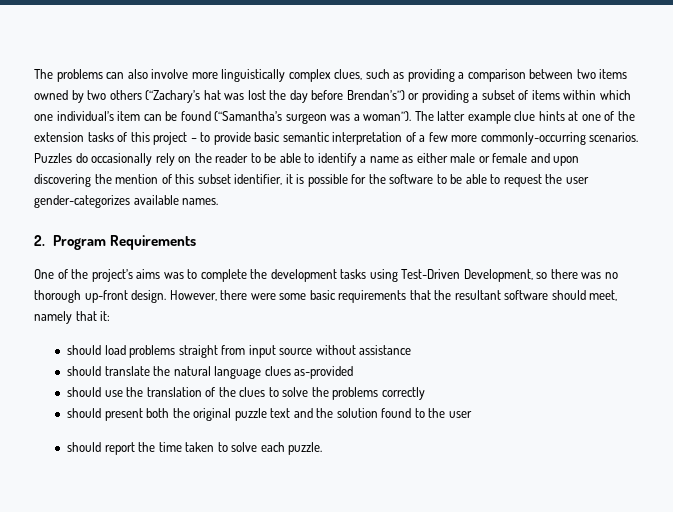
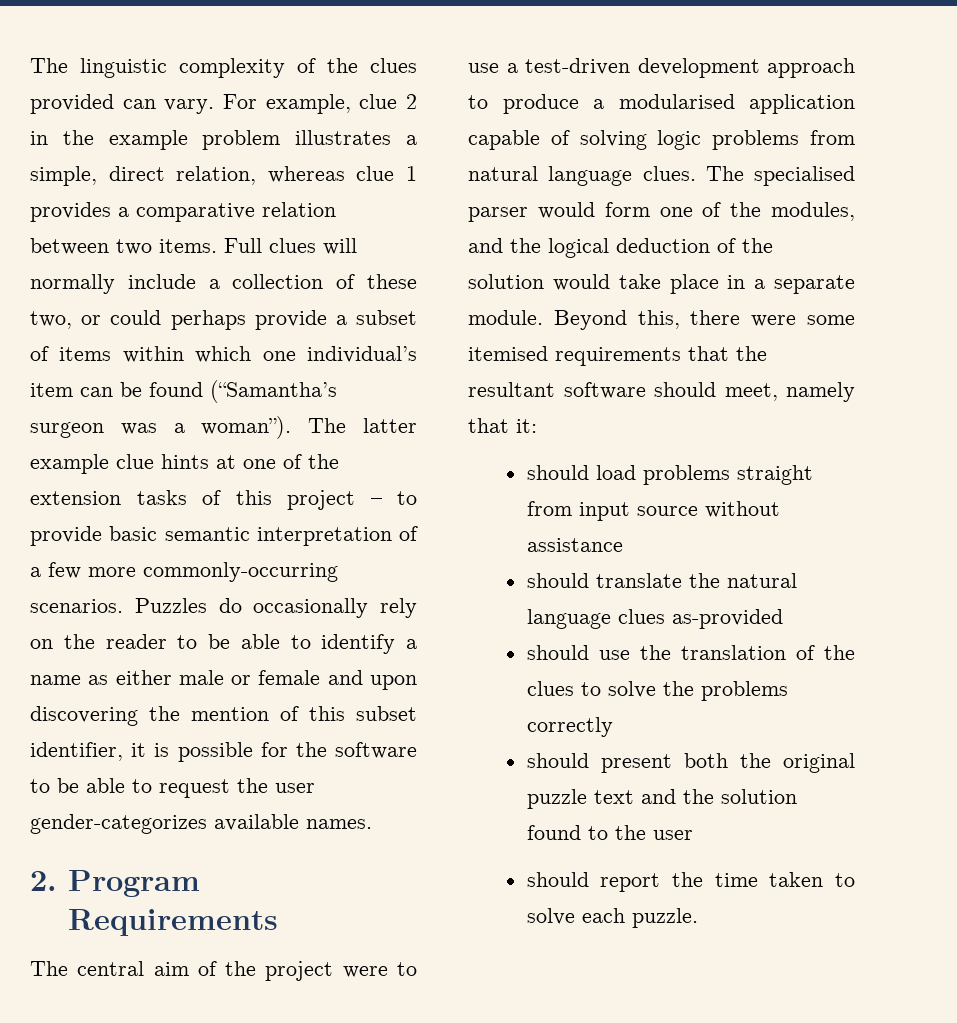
[34,69,628,82] [34,90,469,103] The problems can also involve more linguistically complex clues, such as providing a comparison between two items owned by two others (“Zachary’s hat was lost the day before Brendan’s”) or providing -> [30,58,417,78] [30,94,417,114] [30,130,417,150] [30,166,417,186] [30,202,336,222] [30,238,357,255] [30,274,418,294] [30,310,327,330] The linguistic complexity of the clues provided can vary. For example, clue 2 in the example problem illustrates a simple, direct relation, whereas clue 1 provides a comparative relation between two items. Full clues will normally include a collection of these two, or could perhaps provide
[34,269,618,282] [34,290,217,303] One of the project’s aims was to complete the development tasks using Test-Driven Development, so there was no thorough up-front design. However, -> [30,961,417,981] [468,58,855,78] [468,94,855,114] [468,130,855,150] [468,166,855,186] [468,202,855,222] [468,238,773,258] [468,274,855,294] [468,310,680,330] The central aim of the project were to use a test-driven development approach to produce a modularised application capable of solving logic problems from natural language clues. The specialised parser would form one of the modules, and the logical deduction of the solution would take place in a separate module. Beyond this,
[309,290,336,300] basic -> [468,346,548,361] itemised

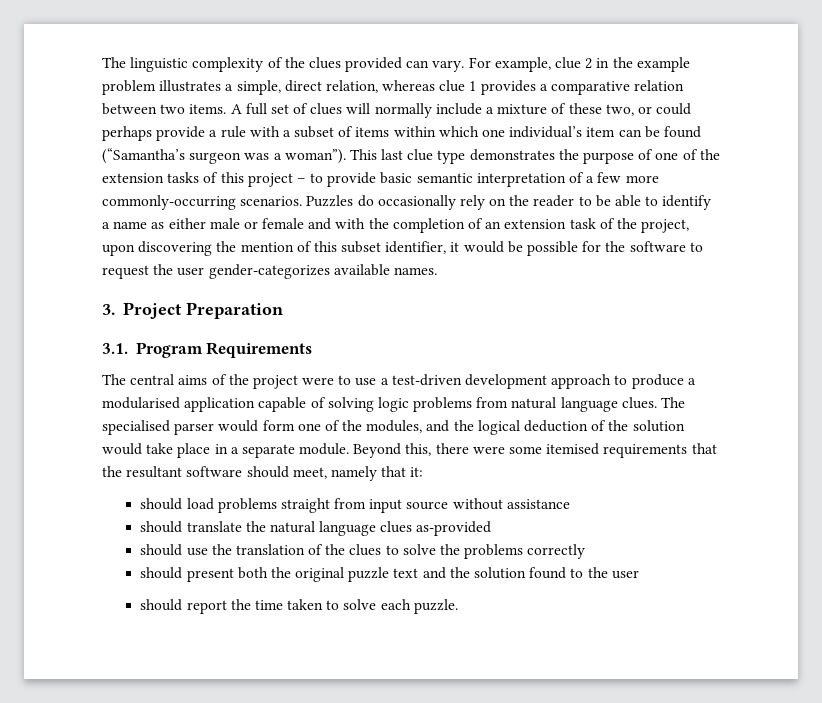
[224,238,262,253] Full -> [230,103,309,115] A full set of
[232,274,324,289] collection -> [497,104,548,115] mixture
(347, 320) none -> [220,126,291,138] rule with a
[308,418,417,433] [30,454,236,474] The latter example clue hints at -> [349,149,654,164] This last clue type demonstrates the purpose of
(363, 677) none -> [335,218,690,233] with the completion of an extension task of the project,
[154,743,170,757] is -> [463,241,523,253] would be
[57,778,152,793] be able to -> (703, 247) none
[30,871,57,891] 2. -> [102,302,284,319] [102,343,128,354] 3. Project Preparation // 3.1.
[153,962,189,976] aim -> [178,375,208,385] aims

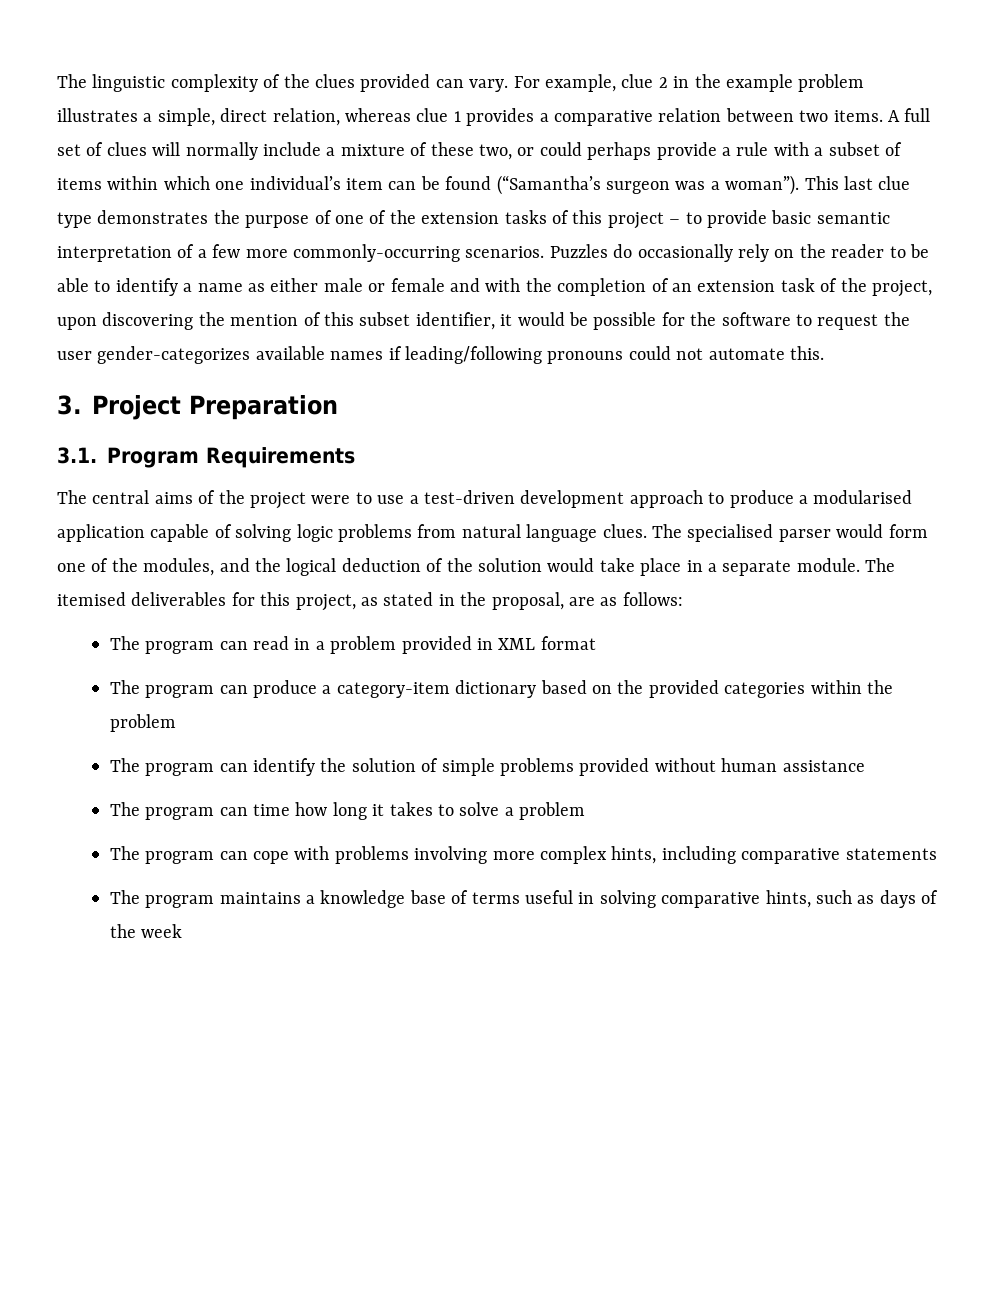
[393,267,437,275] names. -> [330,346,824,364] names if leading/following pronouns could not automate this.
[353,443,717,458] [102,466,424,481] [140,498,570,513] [140,521,492,536] [140,544,586,559] [140,567,639,582] [140,599,458,614] Beyond this, there were some itemised requirements that the resultant software should meet, namely that it: // should load problems straight from input source without assistance // should translate the natural language clues as-provided // should use the translation of the clues to solve the problems correctly // should present both the original puzzle text and the solution found to the user // should report the time taken to solve each puzzle. -> [865,558,896,572] [57,592,683,611] [109,636,596,654] [109,680,893,698] [109,714,176,732] [109,758,865,776] [109,802,586,820] [109,846,937,864] [109,890,939,908] [109,924,183,938] The itemised deliverables for this project, as stated in the proposal, are as follows: // The program can read in a problem provided in XML format // The program can produce a category-item dictionary based on the provided categories within the problem // The program can identify the solution of simple problems provided without human assistance // The program can time how long it takes to solve a problem // The program can cope with problems involving more complex hints, including comparative statements // The program maintains a knowledge base of terms useful in solving comparative hints, such as days of the week

